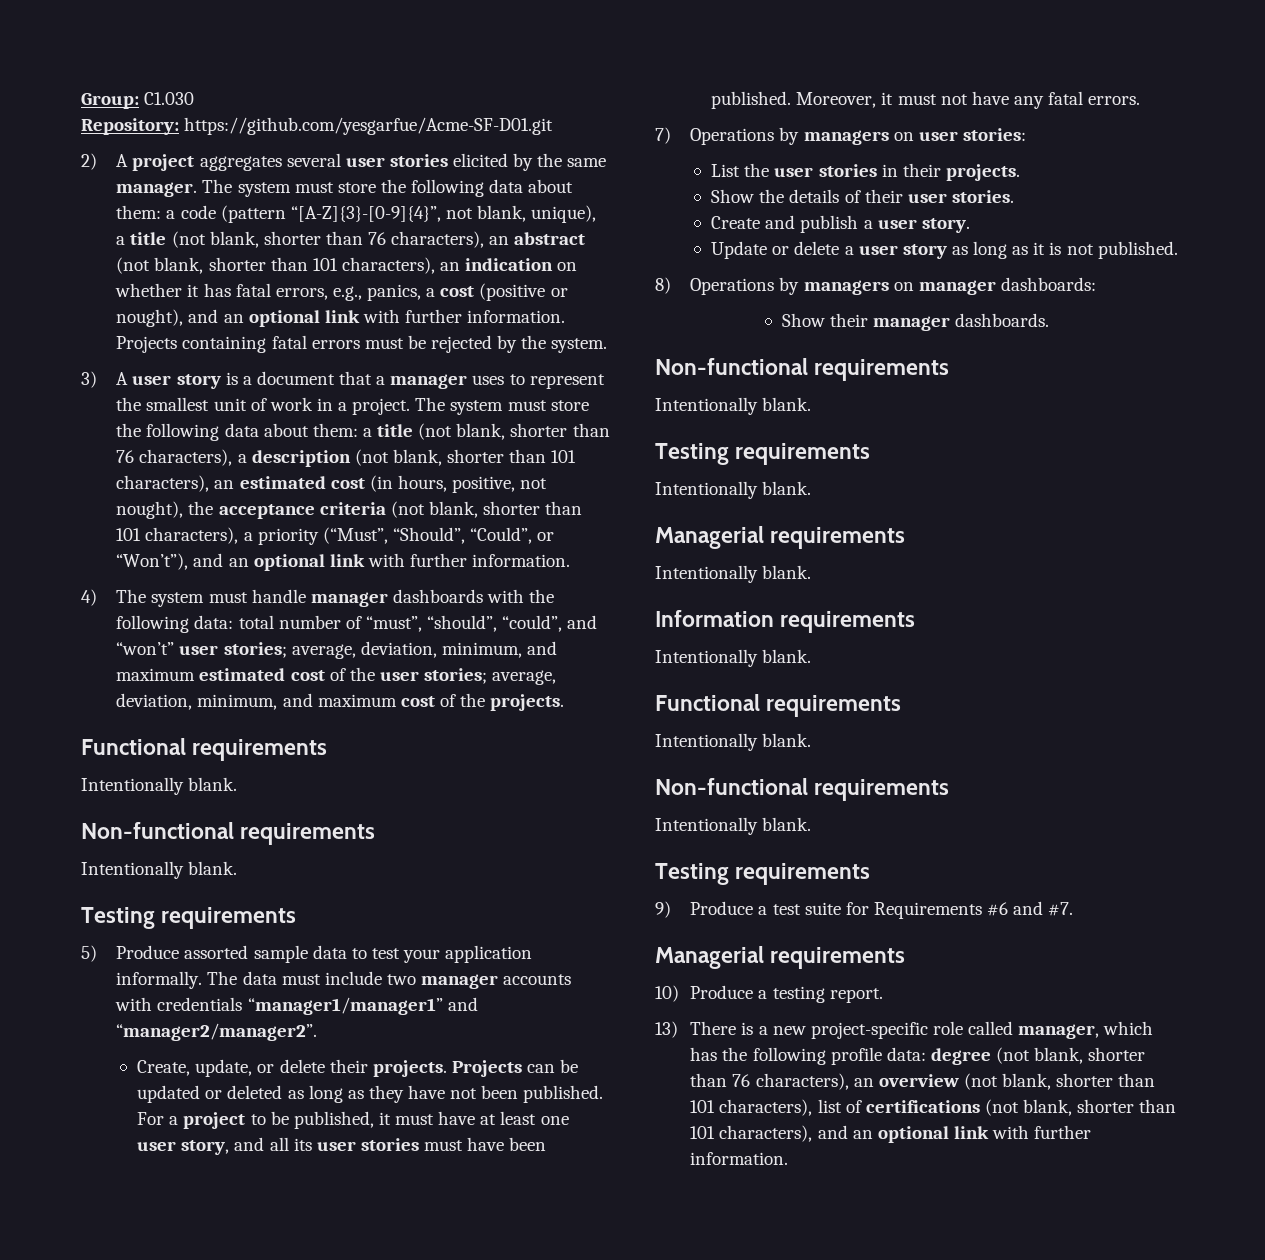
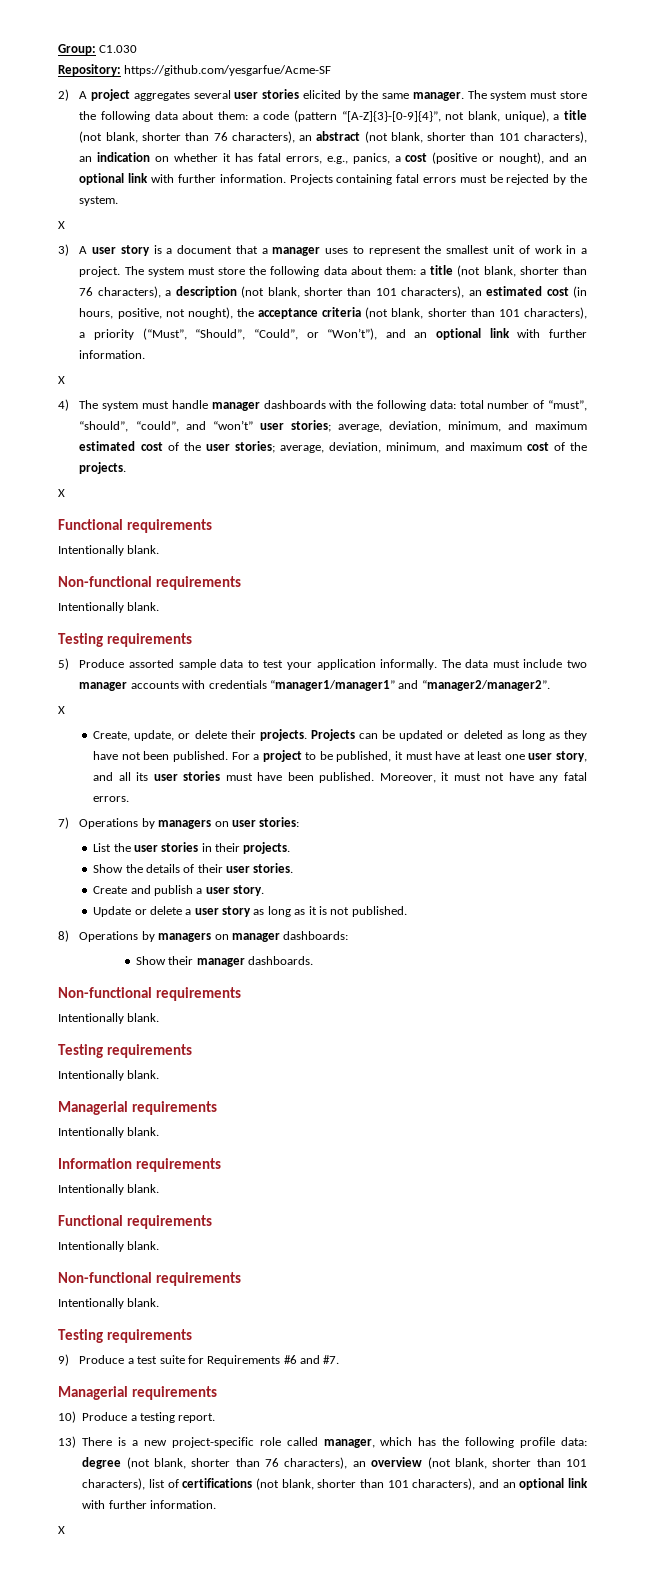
[184,117,554,135] https://github.com/yesgarfue/Acme-SF-D01.git -> [124,65,332,76] https://github.com/yesgarfue/Acme-SF
(608, 345) none -> [58,221,65,229] // X
(571, 560) none -> [58,376,65,384] // X
(565, 702) none -> [58,489,65,497] // X
(318, 1032) none -> [58,706,65,714] // X
(789, 1158) none -> [58,1526,65,1534] // X

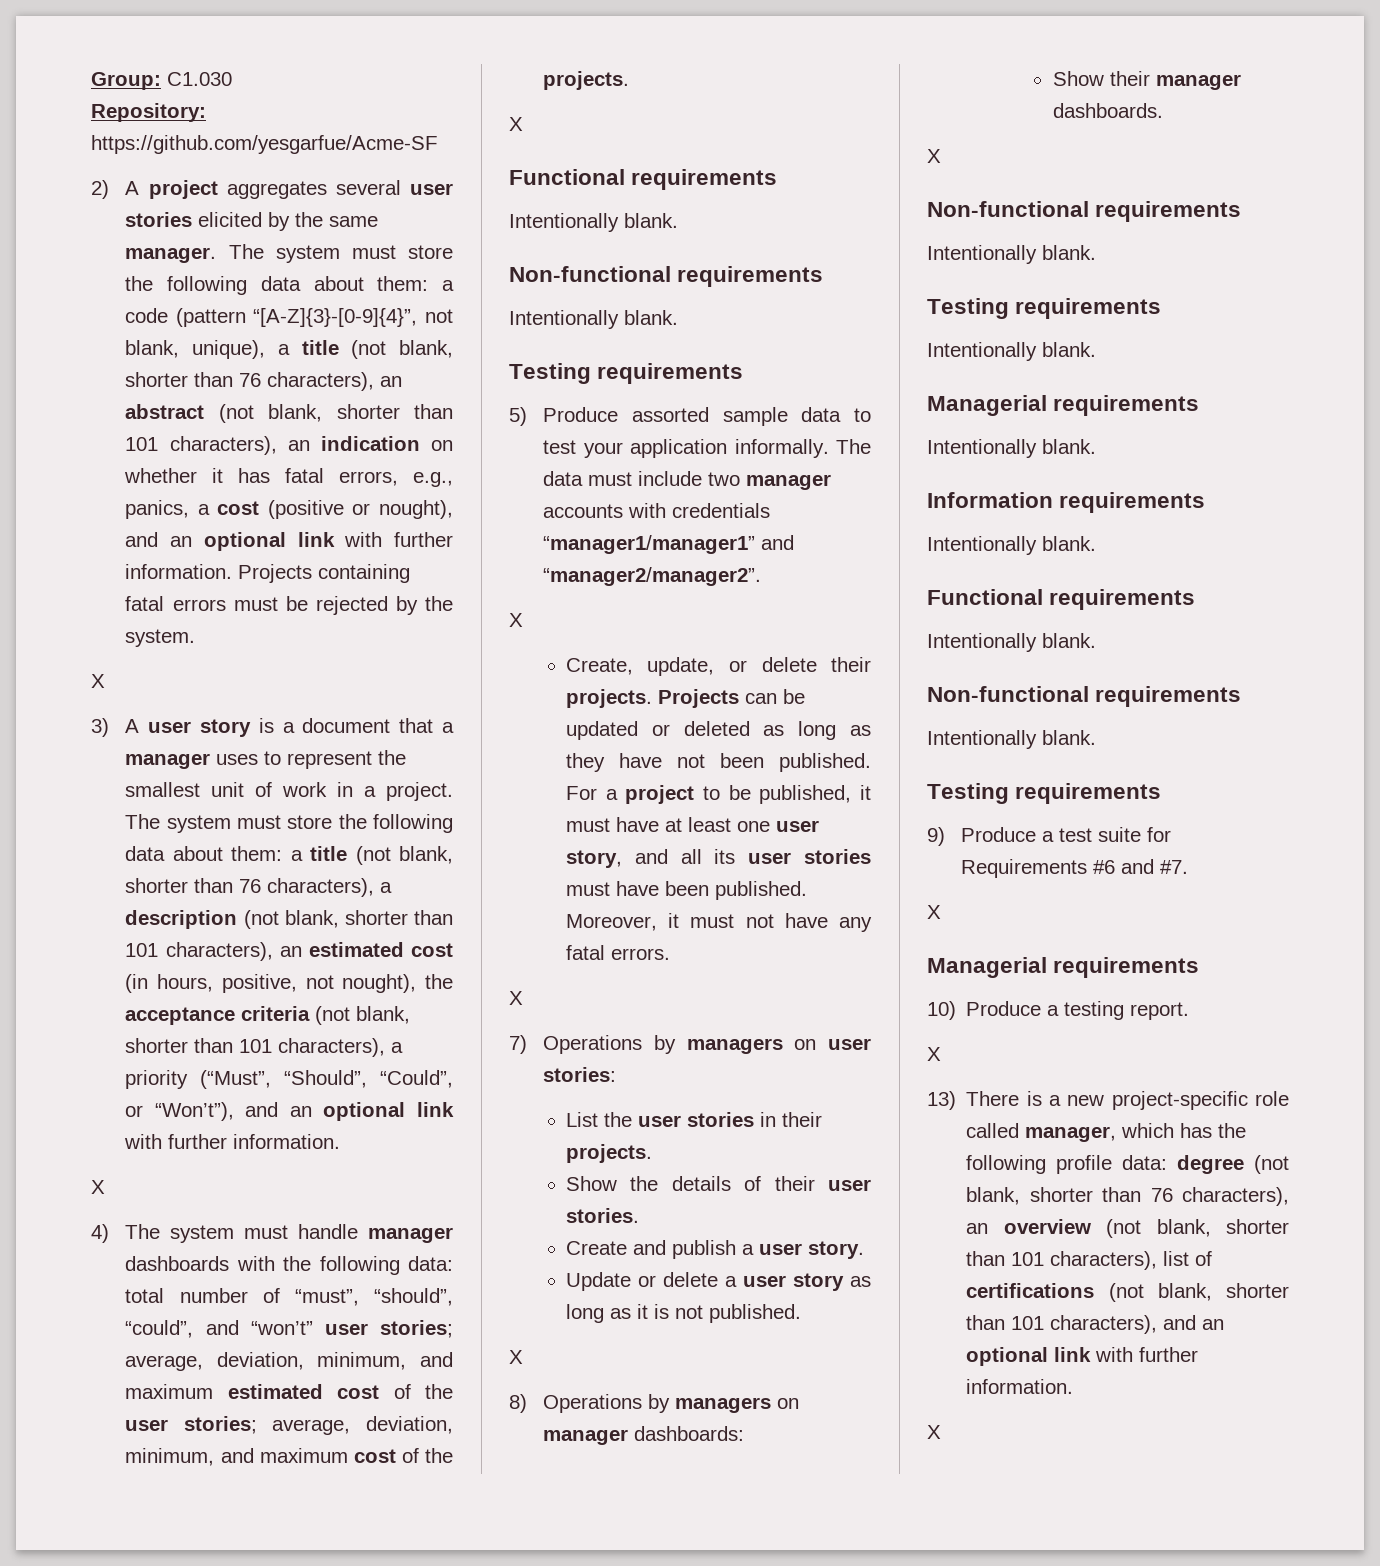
(130, 799) none -> [509,991,523,1005] // X
(407, 911) none -> [509,1350,523,1364] // X
(314, 960) none -> [927,149,941,163] // X
(340, 1359) none -> [927,905,941,919] // X
(216, 1418) none -> [927,1047,941,1061] // X

